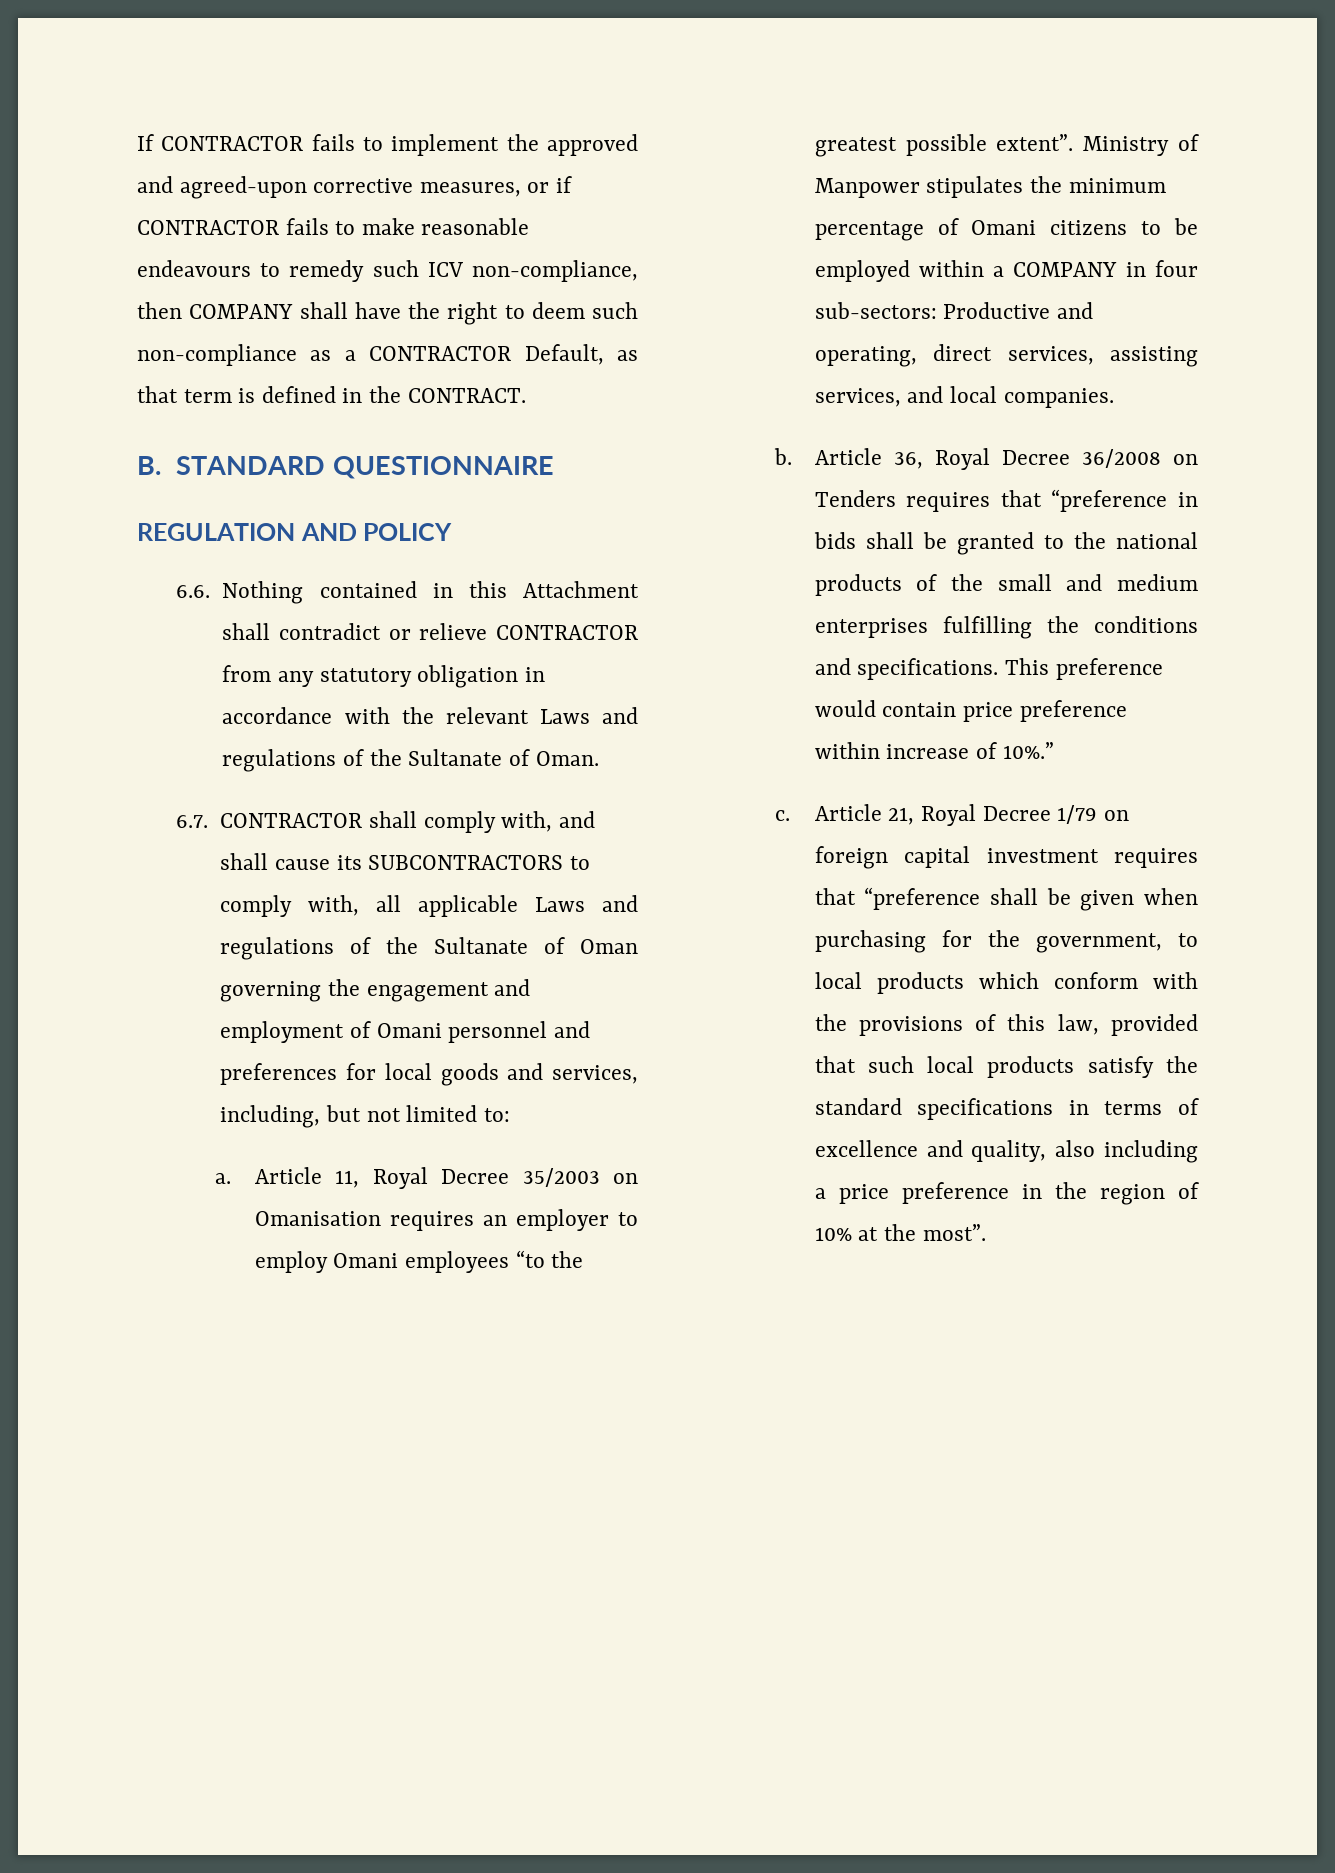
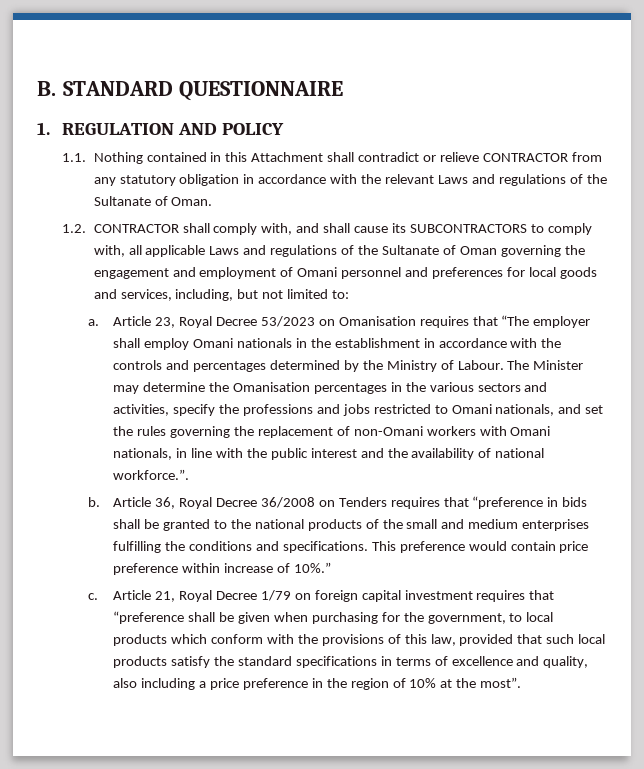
[137,134,638,156] [137,176,573,199] [137,218,530,235] [137,260,638,282] [137,302,638,325] [137,344,638,366] [137,386,526,403] If CONTRACTOR fails to implement the approved and agreed-upon corrective measures, or if CONTRACTOR fails to make reasonable endeavours to remedy such ICV non-compliance, then COMPANY shall have the right to deem such non-compliance as a CONTRACTOR Default, as that term is defined in the CONTRACT. // -> (37, 88) none
(554, 467) none -> [37,122,50,135] 1.
[176,585,211,598] 6.6. -> [62,153,87,162] 1.1.
[176,815,209,828] 6.7. -> [62,224,87,233] 1.2.
[335,1167,600,1189] 11, Royal Decree 35/2003 -> [155,316,315,328] 23, Royal Decree 53/2023
[482,1209,638,1231] [254,1250,584,1273] [814,134,1199,157] [814,176,1166,198] [814,218,1198,241] [814,260,1198,282] [814,302,1093,319] [814,344,1198,367] [814,386,1114,408] an employer to employ Omani employees “to the greatest possible extent”. Ministry of Manpower stipulates the minimum percentage of Omani citizens to be employed within a COMPANY in four sub-sectors: Productive and operating, direct services, assisting services, and local companies. -> [472,315,591,328] [113,338,562,350] [113,360,584,372] [113,382,548,394] [113,404,604,416] [113,426,551,438] [113,448,545,460] [113,469,190,480] that “The employer shall employ Omani nationals in the establishment in accordance with the controls and percentages determined by the Ministry of Labour. The Minister may determine the Omanisation percentages in the various sectors and activities, specify the professions and jobs restricted to Omani nationals, and set the rules governing the replacement of non-Omani workers with Omani nationals, in line with the public interest and the availability of national workforce.”.

